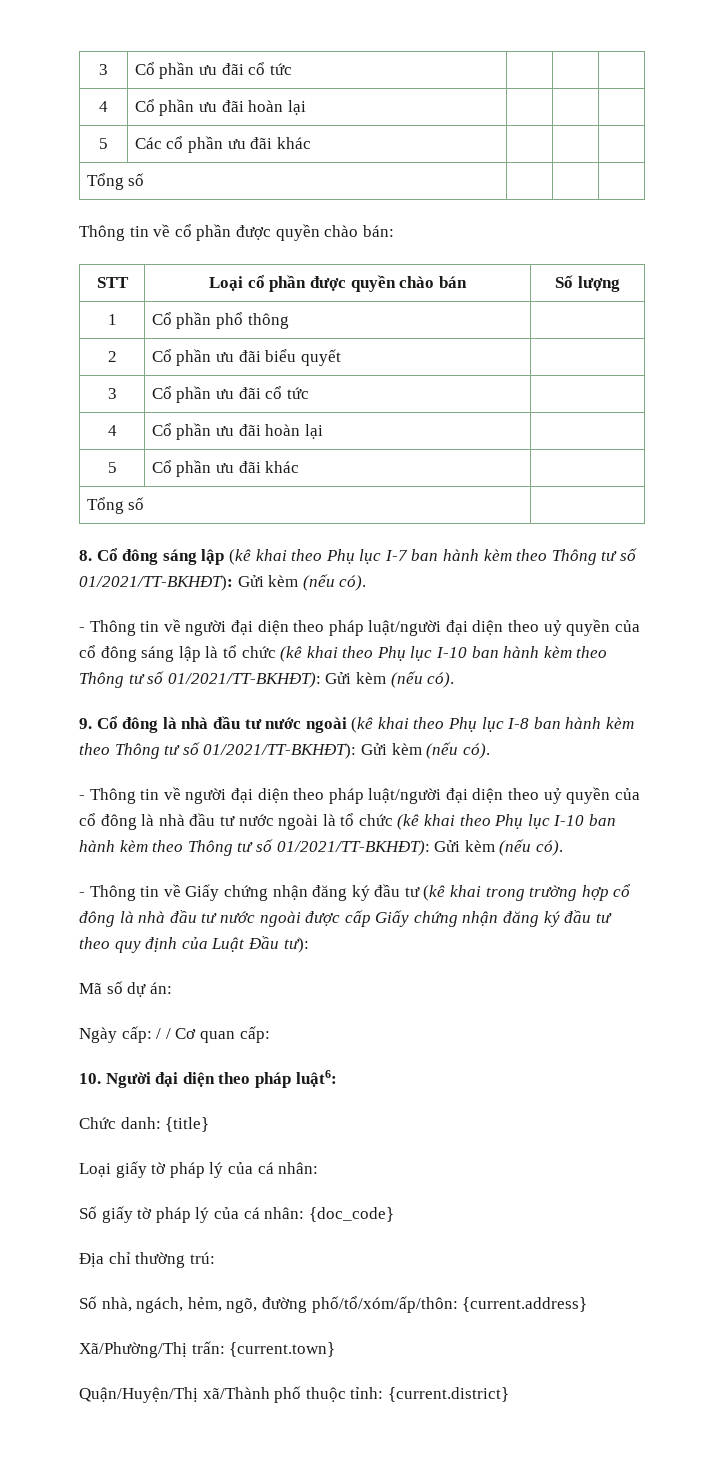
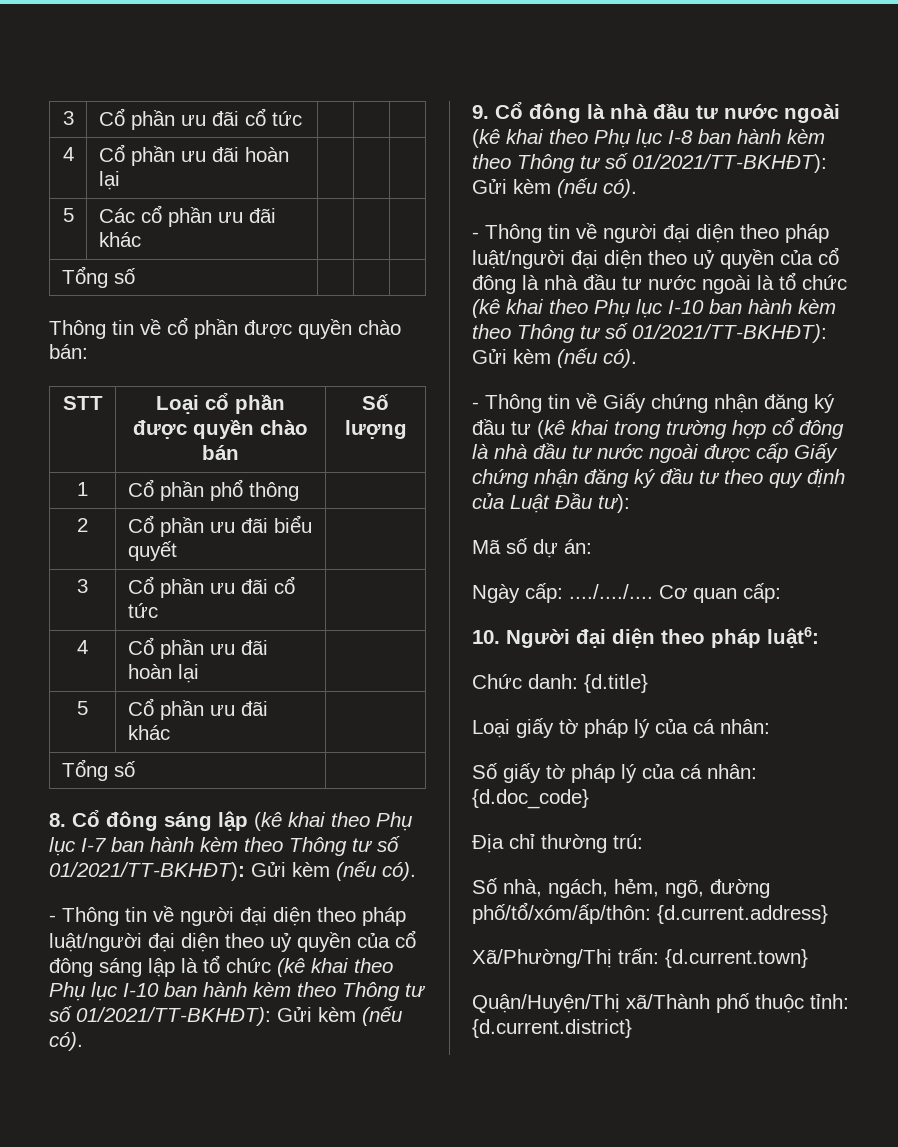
[156,1028,171,1039] / / -> [569,584,653,599] ..../..../....
[165,1117,210,1132] {title} -> [584,674,648,693] {d.title}
[308,1207,394,1222] {doc_code} -> [472,789,589,809] {d.doc_code}
[462,1297,588,1312] {current.address} -> [657,905,828,924] {d.current.address}
[229,1342,336,1357] {current.town} -> [665,949,808,968] {d.current.town}
[387,1387,509,1402] {current.district} -> [472,1019,632,1038] {d.current.district}

